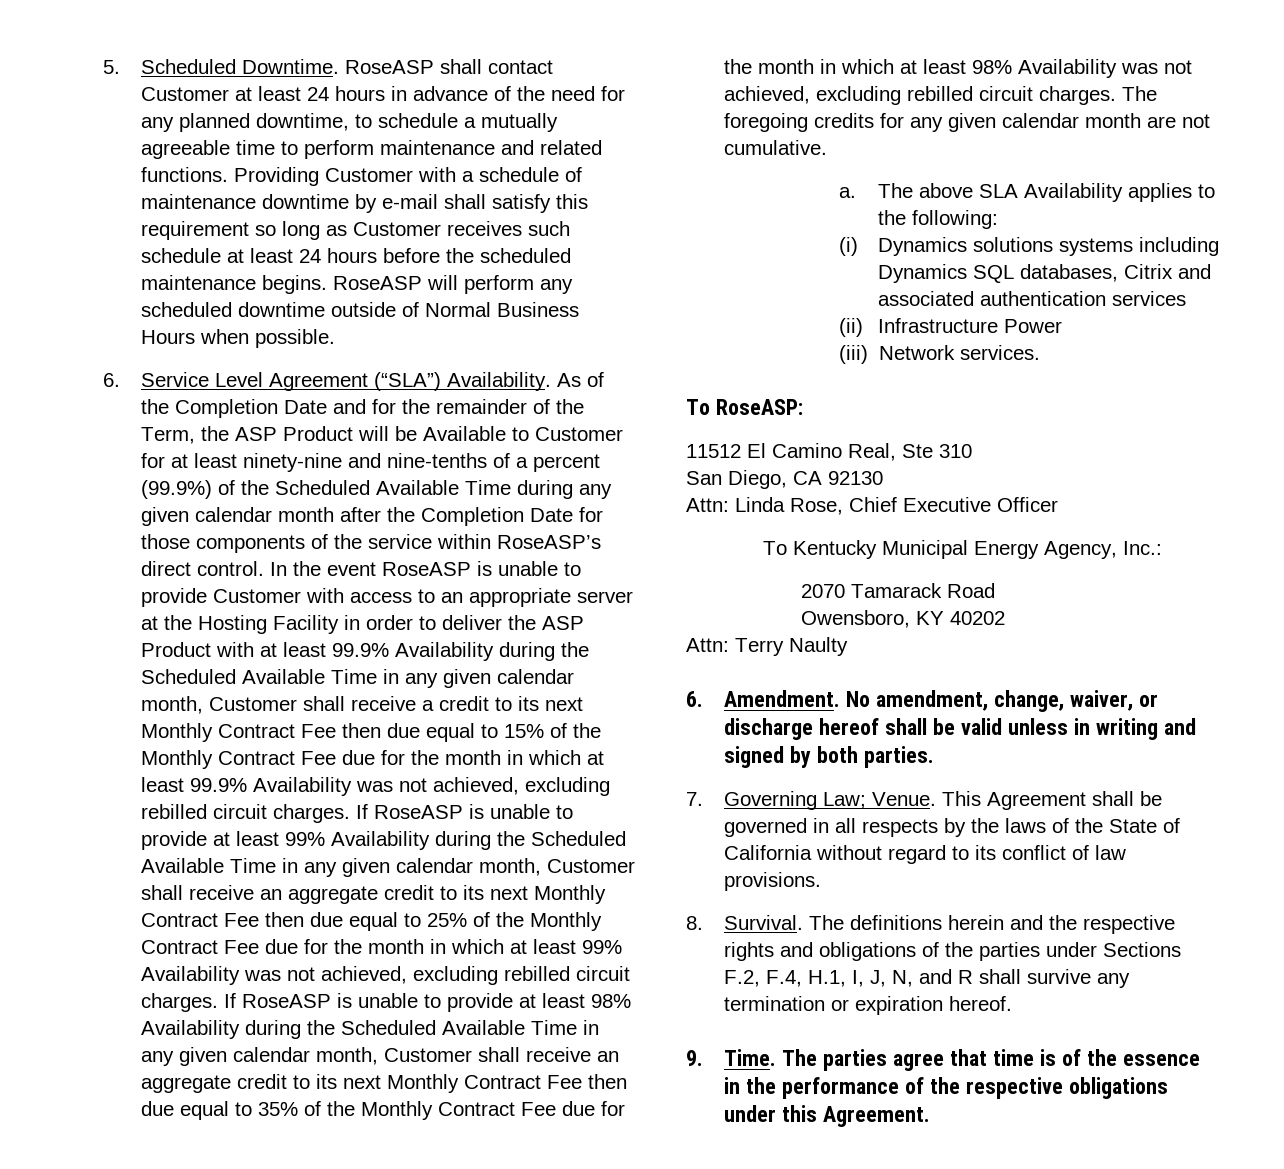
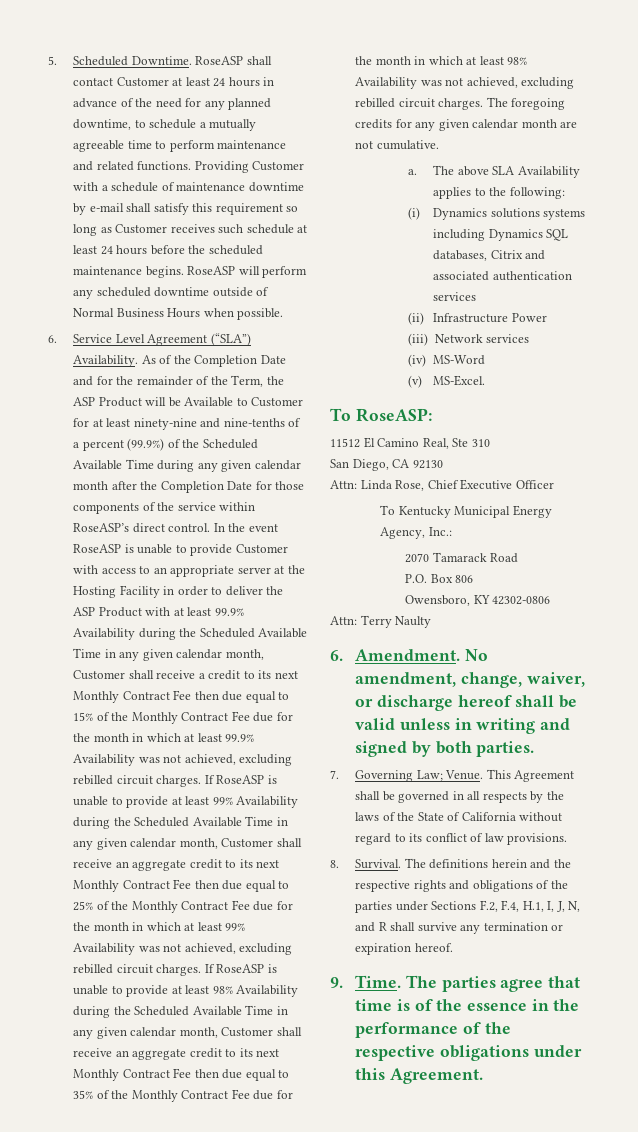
[959,345,1040,360] services. -> [486,334,530,343] [408,354,486,367] [408,375,486,388] services // (iv) MS-Word // (v) MS-Excel.
(996, 590) none -> [405,574,474,583] // P.O. Box 806
[950,611,1006,625] 40202 -> [492,596,551,605] 42302-0806

